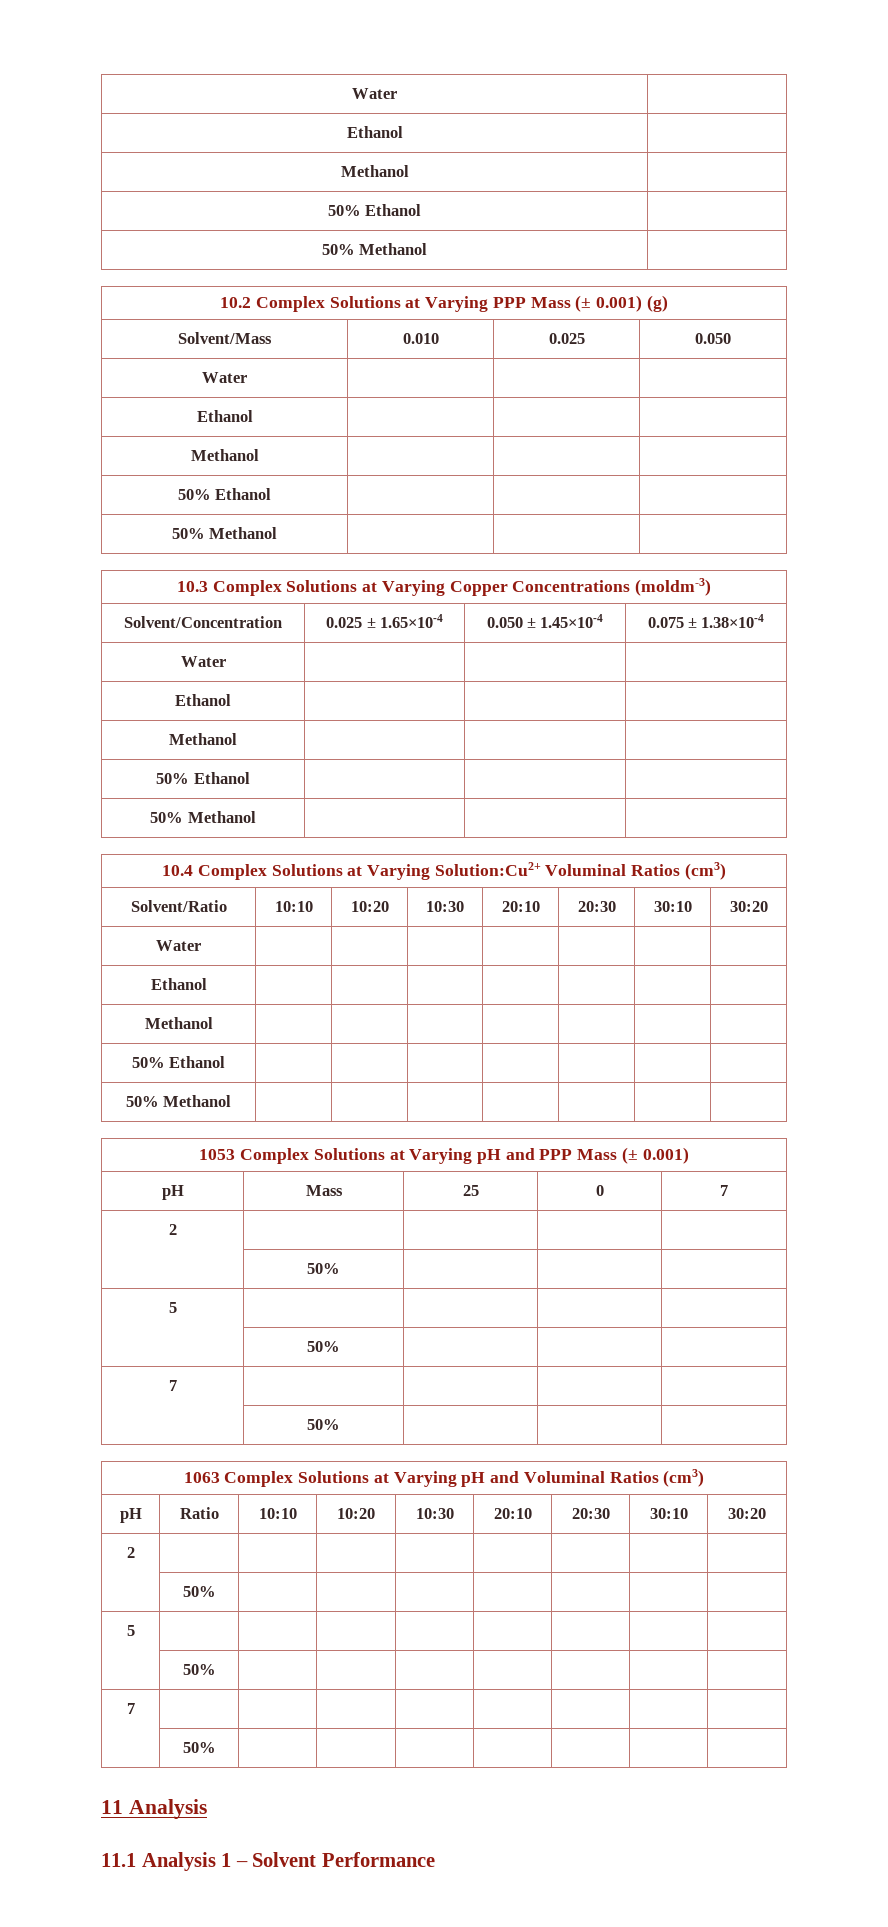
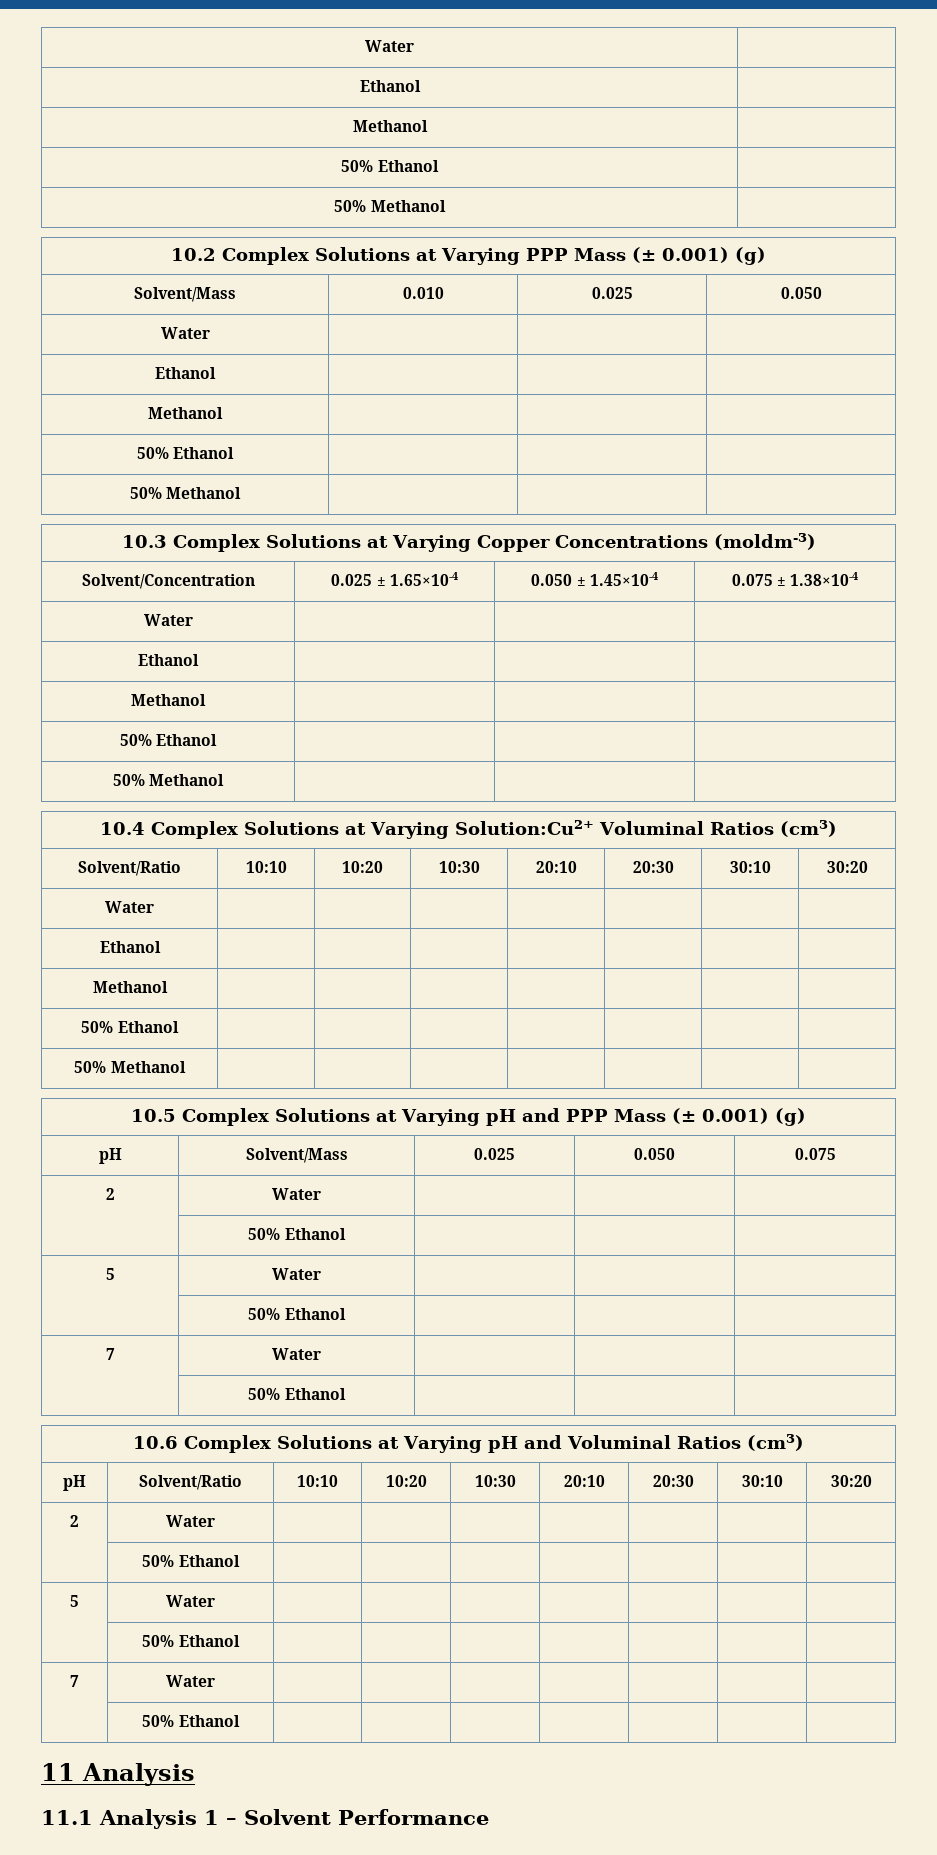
[199,1149,236,1160] 1053 -> [131,1109,177,1122] 10.5
[161,1185,184,1200] [305,1185,343,1196] [462,1185,479,1196] [595,1185,604,1196] [720,1185,728,1196] [168,1224,177,1235] [307,1263,340,1274] [168,1302,177,1313] [307,1341,340,1352] [168,1380,177,1391] [307,1419,340,1430] [183,1472,220,1483] // pH | Mass | 25 | 0 | 7 // 2 | | | | // | 50% | | | // 5 | | | | // | 50% | | | // 7 | | | | // | 50% | | | // 1063 -> [774,1108,806,1126] [98,1148,122,1164] [245,1148,348,1163] [473,1148,515,1160] [634,1148,675,1160] [794,1148,836,1160] [105,1188,115,1200] [272,1188,321,1200] [248,1228,346,1240] [105,1268,115,1280] [272,1268,321,1280] [248,1308,346,1320] [105,1348,115,1360] [272,1348,321,1360] [248,1388,346,1400] [132,1436,178,1449] (g) // pH | Solvent/Mass | 0.025 | 0.050 | 0.075 // 2 | Water | | | // | 50% Ethanol | | | // 5 | Water | | | // | 50% Ethanol | | | // 7 | Water | | | // | 50% Ethanol | | | // 10.6
[179,1507,219,1519] Ratio -> [139,1475,242,1490] Solvent/Ratio
[182,1586,216,1597] [126,1625,135,1636] [182,1664,216,1675] [126,1703,135,1714] [182,1742,216,1753] | | | | | | | // | 50% | | | | | | | // 5 | | | | | | | | // | 50% | | | | | | | // 7 | | | | | | | | // | 50% -> [166,1515,215,1527] [142,1555,240,1567] [70,1595,79,1607] [166,1595,215,1607] [142,1635,240,1647] [70,1675,79,1687] [166,1675,215,1687] [142,1715,240,1727] Water | | | | | | | // | 50% Ethanol | | | | | | | // 5 | Water | | | | | | | // | 50% Ethanol | | | | | | | // 7 | Water | | | | | | | // | 50% Ethanol

